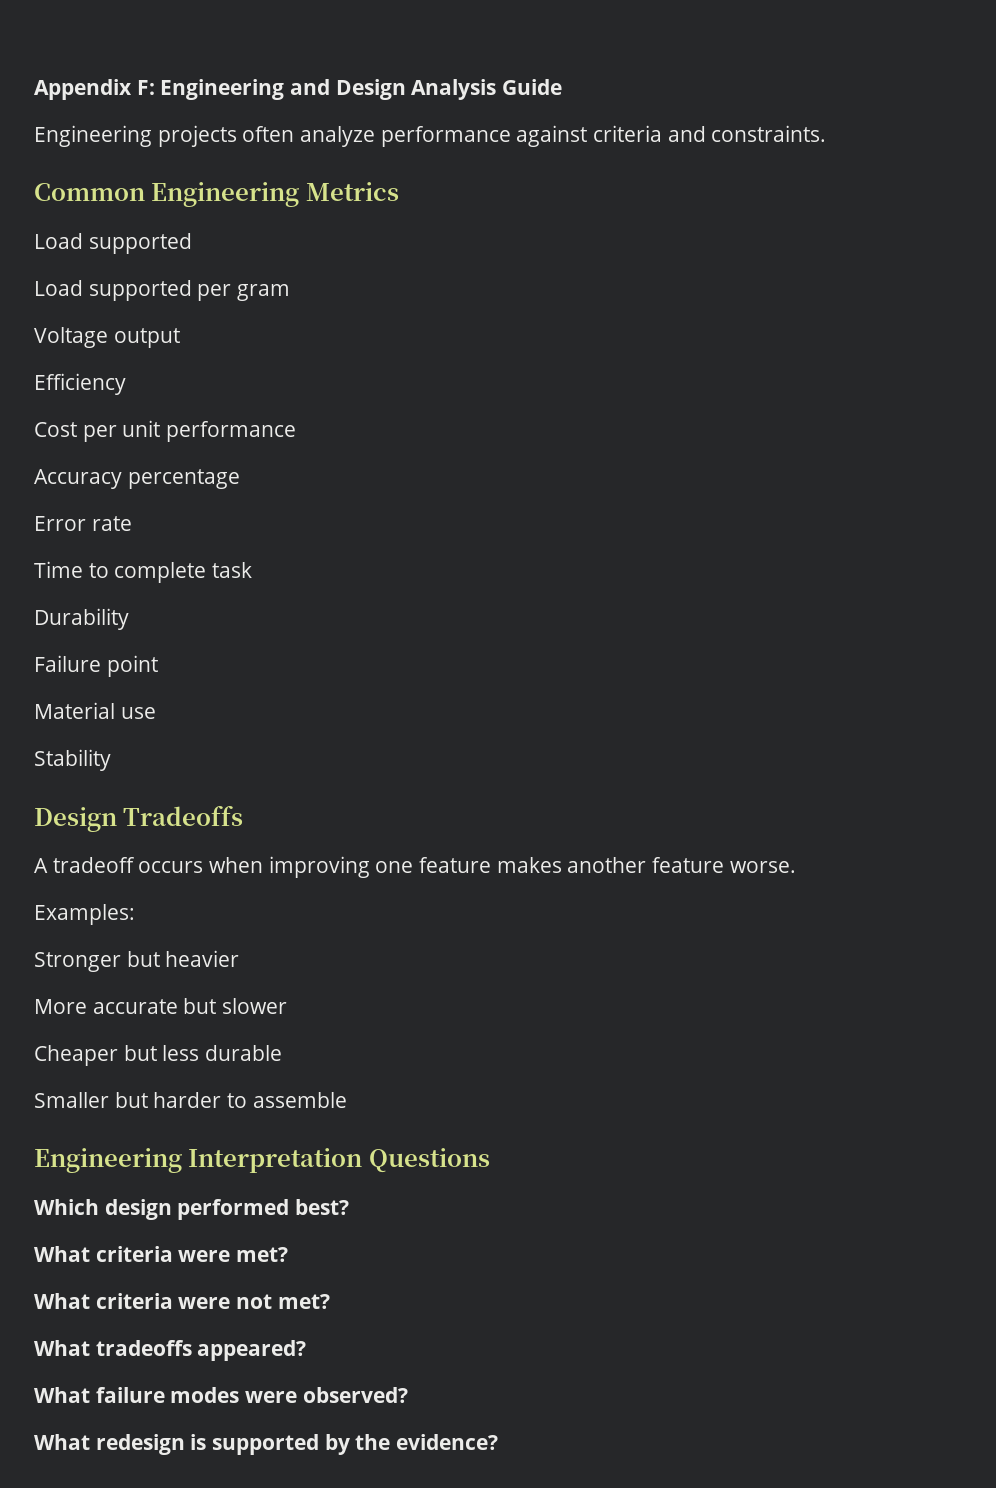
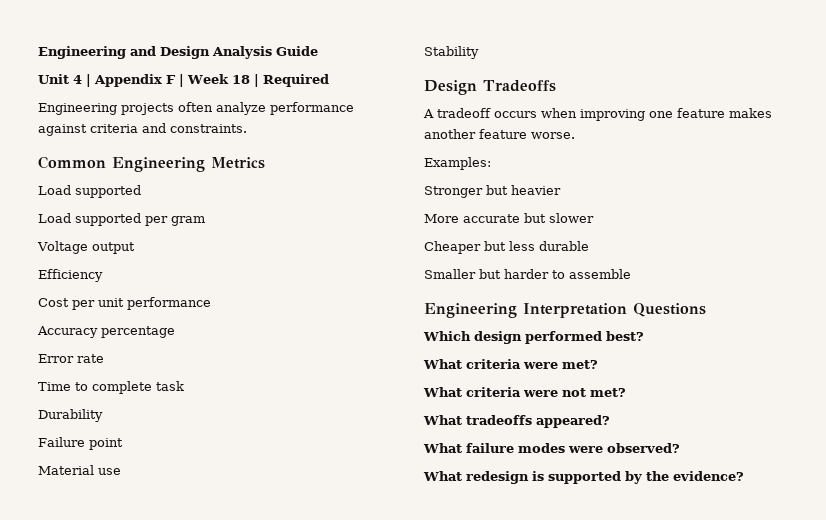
[34,79,155,100] Appendix F: -> (38, 52) none
(563, 87) none -> [38,74,329,87] // Unit 4 | Appendix F | Week 18 | Required

